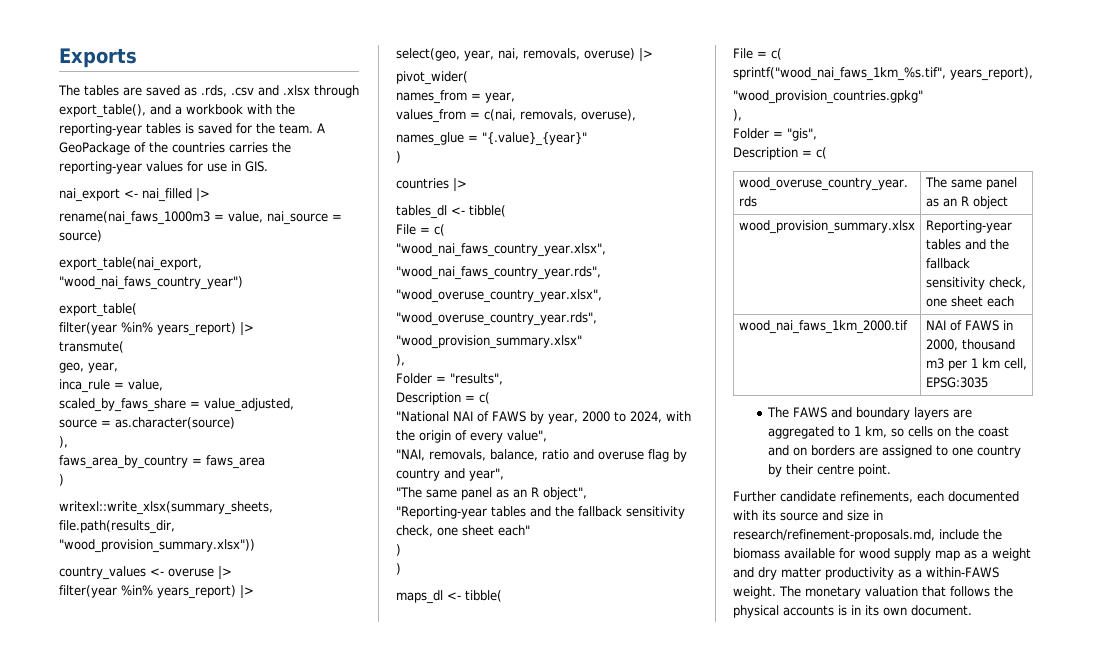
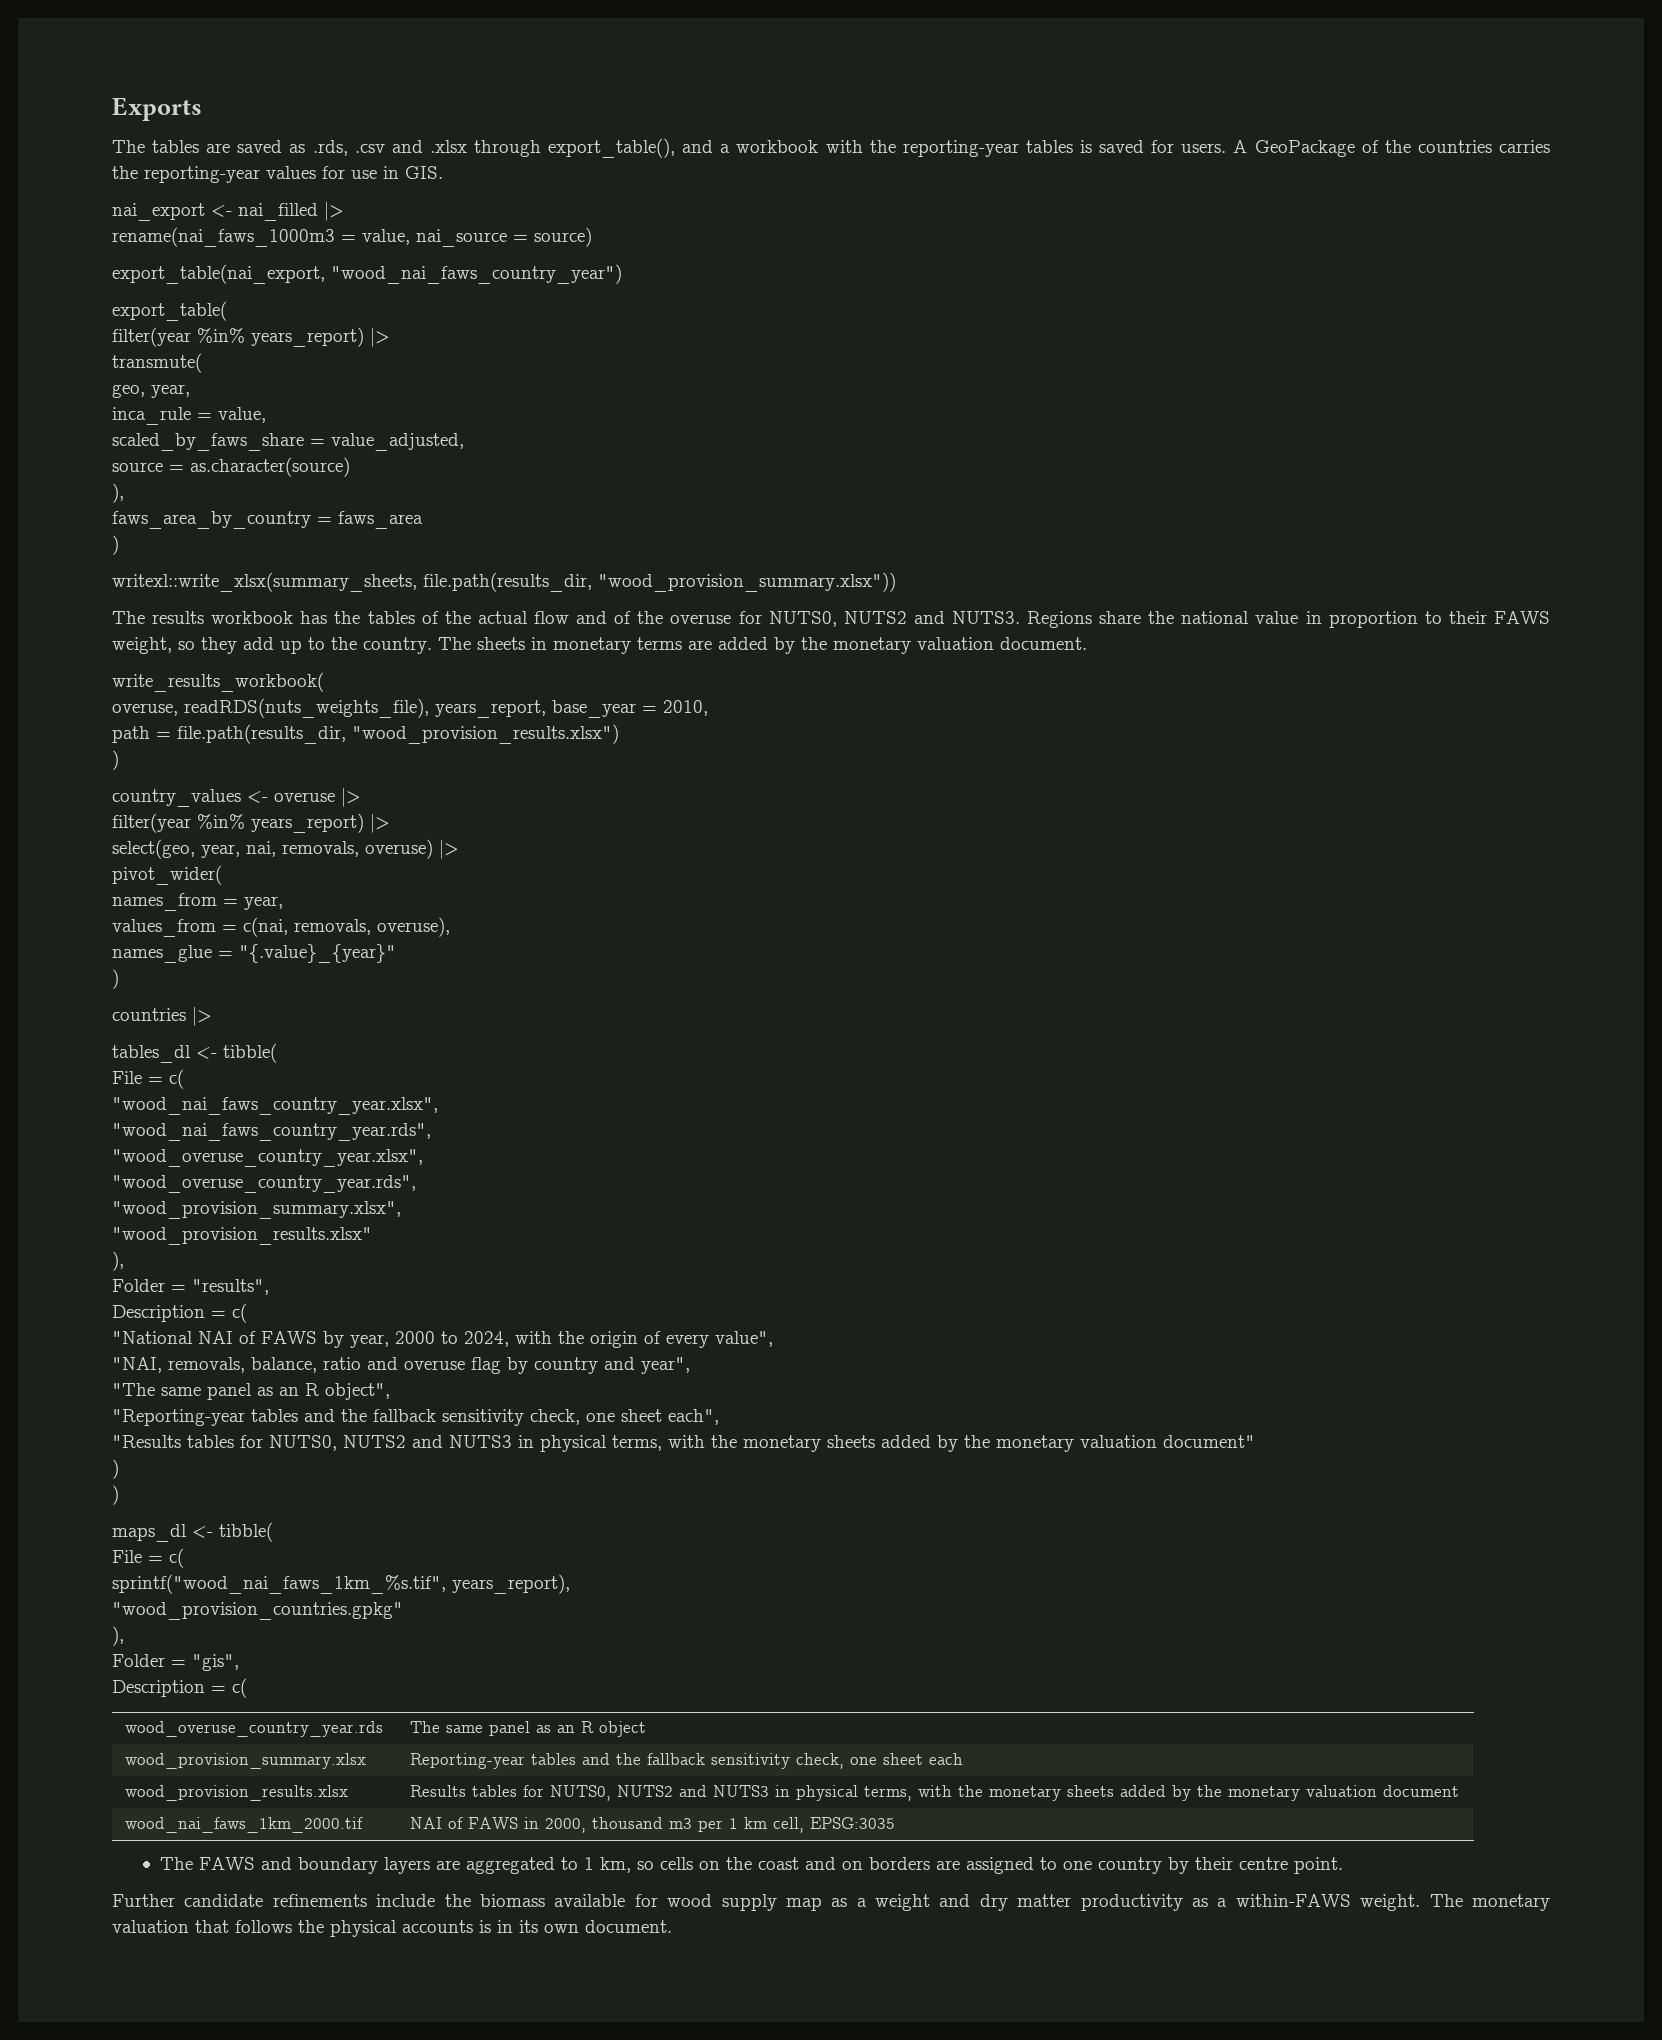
[256,123,313,134] the team. -> [1181,143,1227,153] users.
(255, 546) none -> [112,611,1551,628] [112,637,1087,654] [112,672,324,692] [112,698,708,718] [112,724,619,744] [112,750,119,770] // The results workbook has the tables of the actual flow and of the overuse for NUTS0, NUTS2 and NUTS3. Regions share the national value in proportion to their FAWS weight, so they add up to the country. The sheets in monetary terms are added by the monetary valuation document. // write_results_workbook( // overuse, readRDS(nuts_weights_file), years_report, base_year = 2010, // path = file.path(results_dir, "wood_provision_results.xlsx") // )
[396,335,582,349] "wood_provision_summary.xlsx" -> [112,1201,401,1219] [112,1227,372,1245] "wood_provision_summary.xlsx", // "wood_provision_results.xlsx"
[498,525,530,536] each" -> [668,1409,719,1425] [112,1435,1255,1452] each", // "Results tables for NUTS0, NUTS2 and NUTS3 in physical terms, with the monetary sheets added by the monetary valuation document"
(1014, 301) none -> [125,1785,349,1801] [410,1785,1460,1801] // wood_provision_results.xlsx | Results tables for NUTS0, NUTS2 and NUTS3 in physical terms, with the monetary sheets added by the monetary valuation document
[840,491,1019,503] [733,510,883,521] [733,529,935,542] refinements, each documented with its source and size in research/refinement-proposals.md, -> [272,1894,367,1907] refinements

